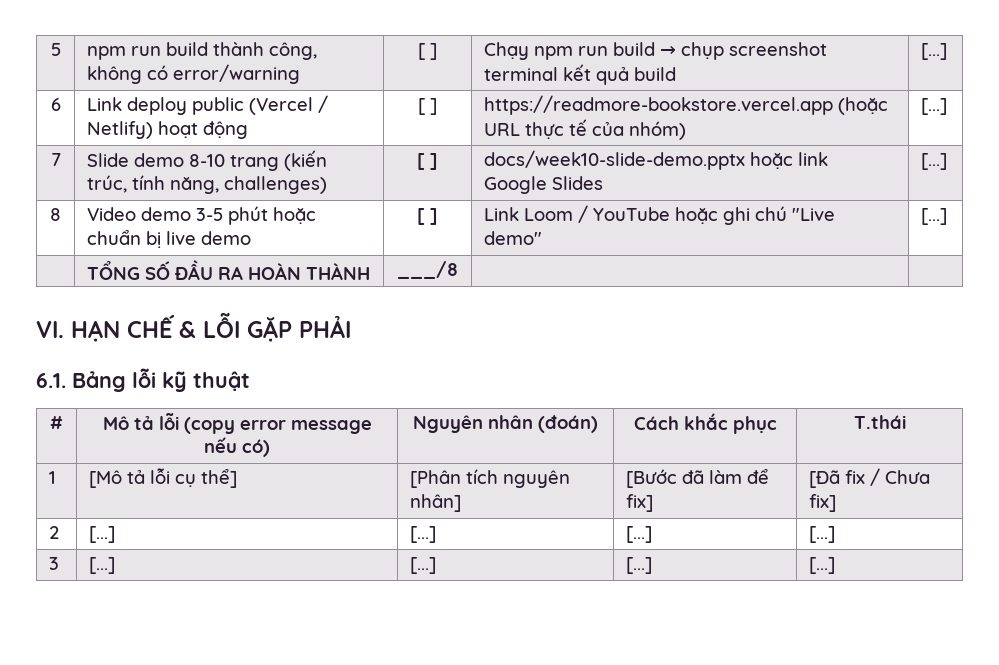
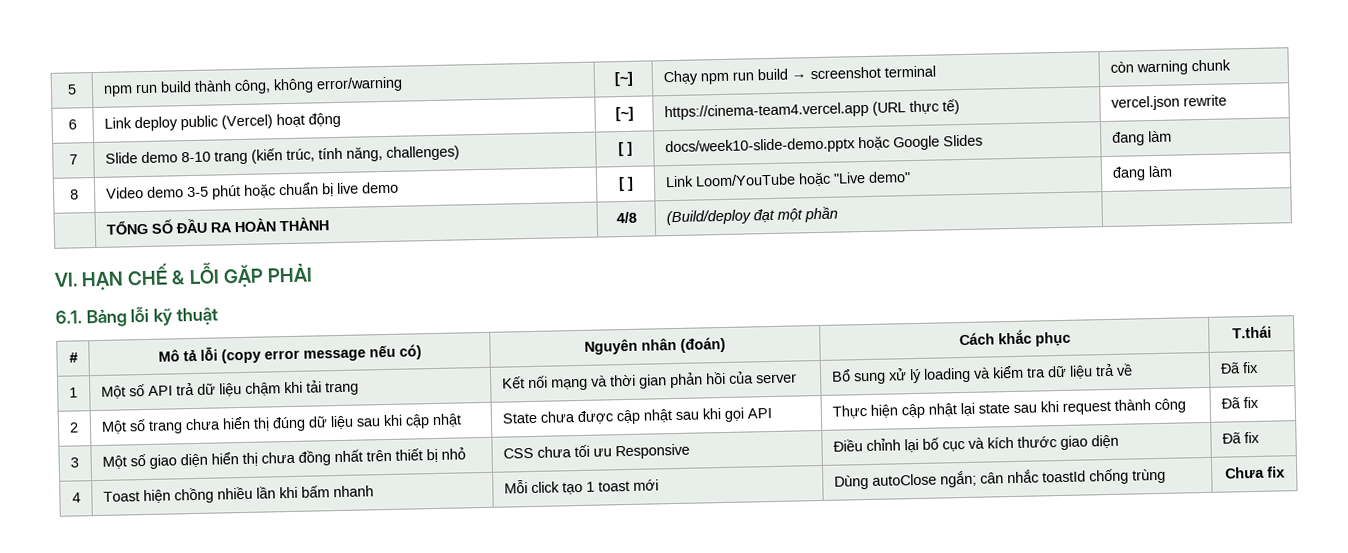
[147,65,169,80] có -> (314, 86) none
[418,43,437,60] [ ] -> [613,71,634,87] [~]
[681,42,725,60] chụp -> (807, 76) none
[563,64,677,85] [921,43,948,60] kết quả build | [...] -> [1109,59,1231,76] | còn warning chunk
[249,95,329,115] [87,121,154,139] (Vercel / Netlify) -> [220,114,273,130] (Vercel)
[418,98,437,115] [484,95,889,115] [484,119,687,140] [921,98,948,115] [ ] | https://readmore-bookstore.vercel.app (hoặc URL thực tế của nhóm) | [...] -> [614,106,634,122] [663,99,960,121] [1110,94,1227,111] [~] | https://cinema-team4.vercel.app (URL thực tế) | vercel.json rewrite
[798,152,829,166] link -> (890, 143) none
[921,153,948,170] [...] -> [1111,130,1172,146] đang làm
[524,205,788,225] Loom / YouTube hoặc ghi chú -> [694,171,831,187] Loom/YouTube hoặc
[921,208,948,225] [...] -> [1111,165,1173,181] đang làm
[397,261,458,279] ___/8 | -> [615,211,637,224] [665,206,838,226] 4/8 | (Build/deploy đạt một phần
[89,468,238,488] [410,469,571,488] [410,494,462,512] [626,469,770,488] [626,494,654,512] [809,468,931,488] [809,494,837,512] [49,526,60,539] [89,526,116,543] [410,526,437,543] [626,526,653,543] [809,526,836,543] [49,557,60,570] [89,557,116,574] [410,557,437,574] [626,557,653,574] [809,557,836,574] [Mô tả lỗi cụ thể] | [Phân tích nguyên nhân] | [Bước đã làm để fix] | [Đã fix / Chưa fix] // 2 | [...] | [...] | [...] | [...] // 3 | [...] | [...] | [...] | [...] -> [100,380,359,399] [501,371,797,391] [830,363,1133,385] [1219,361,1259,374] [68,422,79,433] [100,413,462,434] [501,407,772,425] [831,398,1186,419] [1220,396,1259,409] [69,457,79,468] [101,447,466,469] [502,443,690,460] [832,434,1119,453] [1221,431,1260,444] [71,492,81,503] [102,485,374,504] [503,479,659,495] [833,468,1166,490] [1224,466,1285,479] Một số API trả dữ liệu chậm khi tải trang | Kết nối mạng và thời gian phản hồi của server | Bổ sung xử lý loading và kiểm tra dữ liệu trả về | Đã fix // 2 | Một số trang chưa hiển thị đúng dữ liệu sau khi cập nhật | State chưa được cập nhật sau khi gọi API | Thực hiện cập nhật lại state sau khi request thành công | Đã fix // 3 | Một số giao diện hiển thị chưa đồng nhất trên thiết bị nhỏ | CSS chưa tối ưu Responsive | Điều chỉnh lại bố cục và kích thước giao diện | Đã fix // 4 | Toast hiện chồng nhiều lần khi bấm nhanh | Mỗi click tạo 1 toast mới | Dùng autoClose ngắn; cân nhắc toastId chống trùng | Chưa fix

